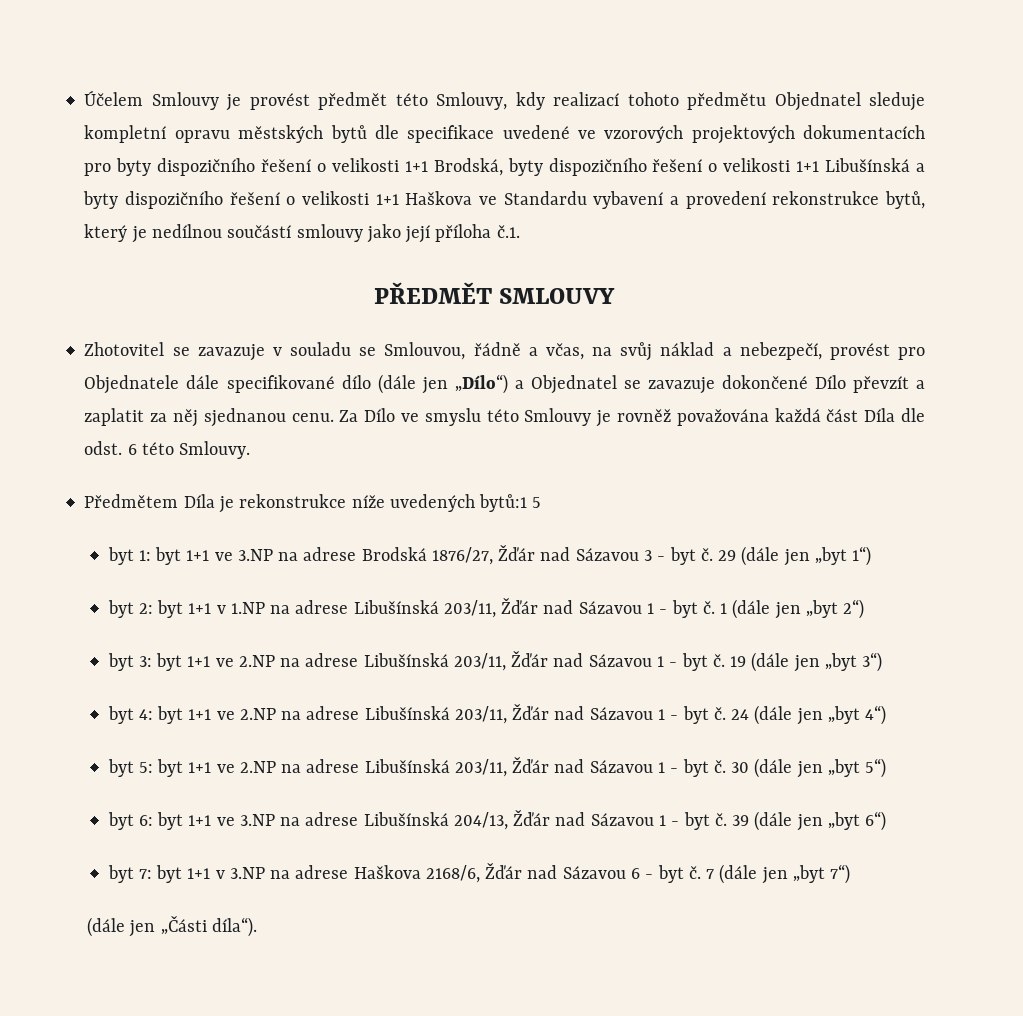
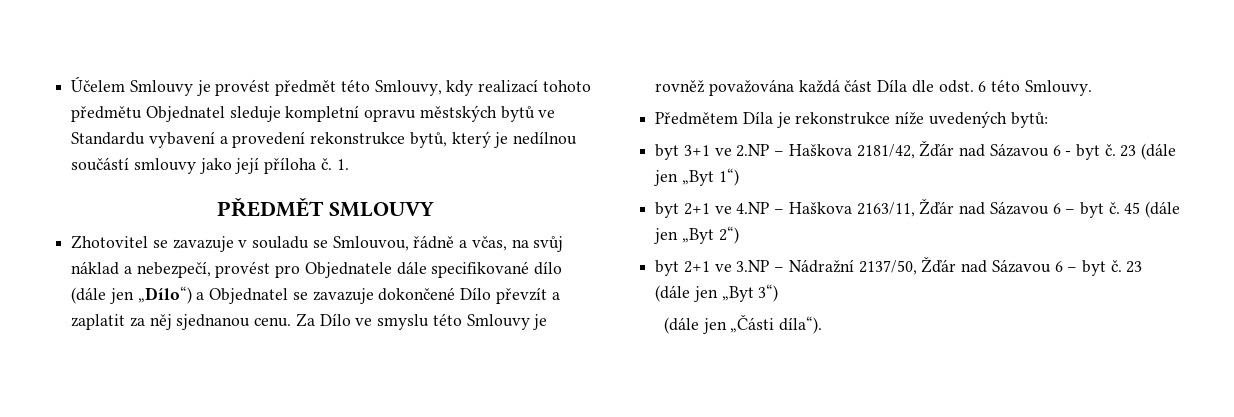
[374,125,926,144] [84,158,925,176] [83,191,473,209] dle specifikace uvedené ve vzorových projektových dokumentacích pro byty dispozičního řešení o velikosti 1+1 Brodská, byty dispozičního řešení o velikosti 1+1 Libušínská a byty dispozičního řešení o velikosti 1+1 Haškova -> (535, 114) none
[496,225,520,238] č.1. -> [320,158,349,170] č. 1.
[479,494,542,512] [107,545,872,566] [107,598,865,619] [107,651,883,672] [107,704,887,725] [107,757,887,778] [107,810,887,831] [107,863,851,884] bytů:1 5 // byt 1: byt 1+1 ve 3.NP na adrese Brodská 1876/27, Žďár nad Sázavou 3 - byt č. 29 (dále jen „byt 1“) // byt 2: byt 1+1 v 1.NP na adrese Libušínská 203/11, Žďár nad Sázavou 1 - byt č. 1 (dále jen „byt 2“) // byt 3: byt 1+1 ve 2.NP na adrese Libušínská 203/11, Žďár nad Sázavou 1 - byt č. 19 (dále jen „byt 3“) // byt 4: byt 1+1 ve 2.NP na adrese Libušínská 203/11, Žďár nad Sázavou 1 - byt č. 24 (dále jen „byt 4“) // byt 5: byt 1+1 ve 2.NP na adrese Libušínská 203/11, Žďár nad Sázavou 1 - byt č. 30 (dále jen „byt 5“) // byt 6: byt 1+1 ve 3.NP na adrese Libušínská 204/13, Žďár nad Sázavou 1 - byt č. 39 (dále jen „byt 6“) // byt 7: byt 1+1 v 3.NP na adrese Haškova 2168/6, Žďár nad Sázavou 6 - byt č. 7 (dále jen „byt 7“) -> [1010,112,1048,128] [655,141,1177,160] [654,168,739,186] [655,199,1181,218] [654,226,739,244] [655,257,1143,276] [655,284,779,302] bytů: // byt 3+1 ve 2.NP – Haškova 2181/42, Žďár nad Sázavou 6 - byt č. 23 (dále jen „Byt 1“) // byt 2+1 ve 4.NP – Haškova 2163/11, Žďár nad Sázavou 6 – byt č. 45 (dále jen „Byt 2“) // byt 2+1 ve 3.NP – Nádražní 2137/50, Žďár nad Sázavou 6 – byt č. 23 (dále jen „Byt 3“)

